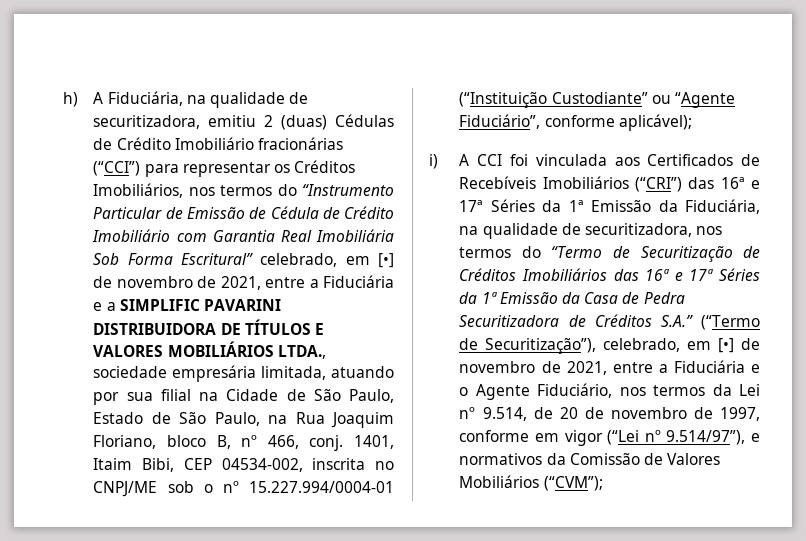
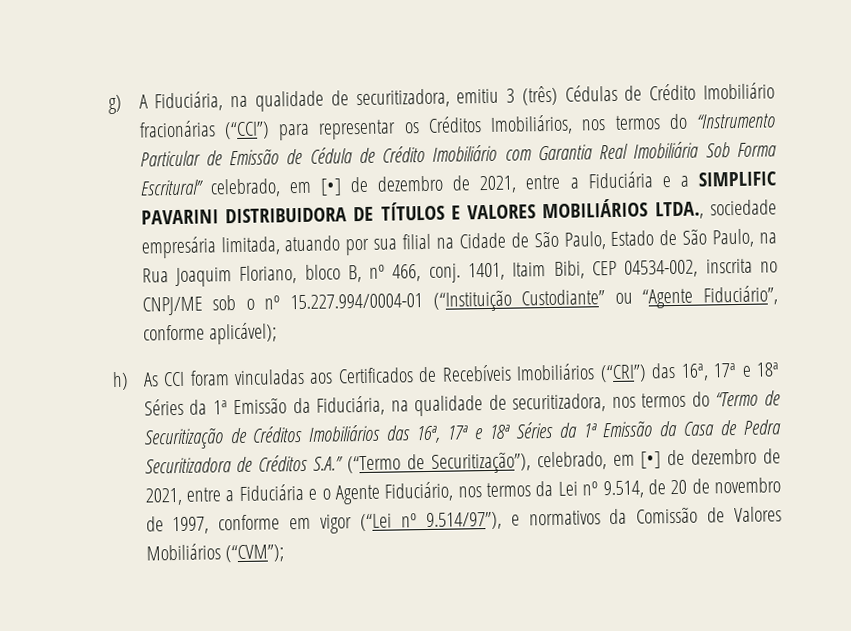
[63,92,78,107] h) -> [108,94,122,115] g)
[264,115,328,130] 2 (duas) -> [506,85,558,106] 3 (três)
[116,276,193,288] novembro -> [377,175,444,192] dezembro
[429,154,607,169] i) A CCI foi vinculada -> [112,368,305,391] h) As CCI foram vinculadas
[720,177,760,189] [459,200,484,212] 16ª e 17ª -> [680,362,781,381] 16ª, 17ª e 18ª
[645,269,714,281] 16ª e 17ª -> [416,424,510,444] 16ª, 17ª e 18ª
[459,361,536,373] novembro -> [691,448,758,465] dezembro

